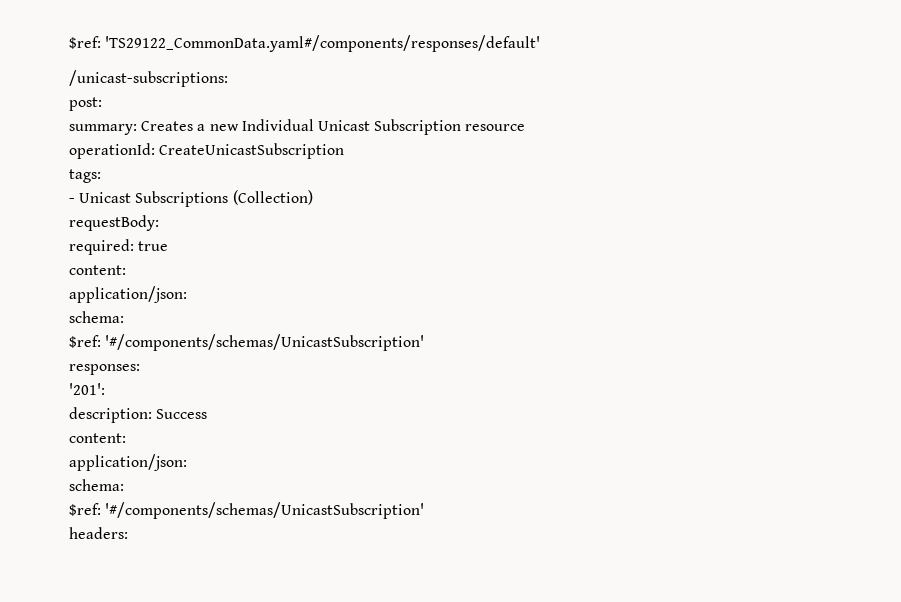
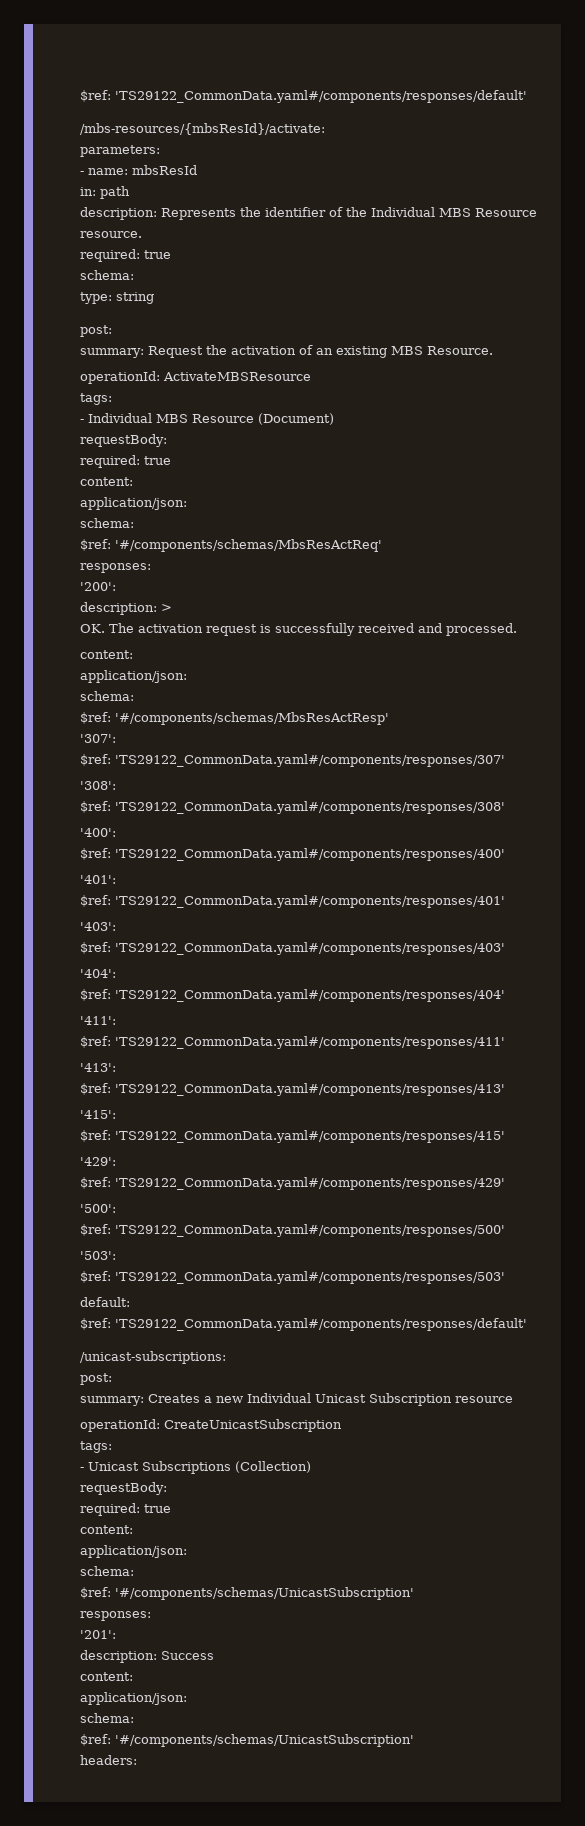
[69,35,541,52] $ref: 'TS29122_CommonData.yaml#/components/responses/default' -> [80,90,527,103] [80,123,325,135] [80,145,160,157] [80,165,197,175] [80,186,130,199] [80,207,537,220] [80,231,142,238] [80,249,171,262] [80,270,134,280] [80,292,154,304] [80,325,112,337] [80,345,493,358] [80,371,311,384] [80,393,112,405] [80,413,334,425] [80,434,167,447] [80,455,171,468] [80,477,133,486] [80,497,187,510] [80,518,134,528] [80,539,382,552] [80,563,151,573] [80,582,116,591] [80,602,172,615] [80,623,517,636] [80,650,133,659] [80,670,187,683] [80,691,134,701] [80,712,389,725] [80,734,116,743] [80,754,505,767] [80,781,116,790] [80,801,505,814] [80,828,116,837] [80,848,505,861] [80,875,116,884] [80,895,505,908] [80,922,116,931] [80,942,505,955] [80,969,116,978] [80,989,505,1002] [80,1016,116,1025] [80,1036,505,1049] [80,1063,116,1072] [80,1083,505,1096] [80,1110,116,1119] [80,1130,505,1143] [80,1157,116,1166] [80,1177,505,1190] [80,1204,116,1213] [80,1224,505,1237] [80,1251,116,1260] [80,1271,505,1284] [80,1297,130,1307] [80,1318,527,1331] $ref: 'TS29122_CommonData.yaml#/components/responses/default' // /mbs-resources/{mbsResId}/activate: // parameters: // - name: mbsResId // in: path // description: Represents the identifier of the Individual MBS Resource resource. // required: true // schema: // type: string // post: // summary: Request the activation of an existing MBS Resource. // operationId: ActivateMBSResource // tags: // - Individual MBS Resource (Document) // requestBody: // required: true // content: // application/json: // schema: // $ref: '#/components/schemas/MbsResActReq' // responses: // '200': // description: > // OK. The activation request is successfully received and processed. // content: // application/json: // schema: // $ref: '#/components/schemas/MbsResActResp' // '307': // $ref: 'TS29122_CommonData.yaml#/components/responses/307' // '308': // $ref: 'TS29122_CommonData.yaml#/components/responses/308' // '400': // $ref: 'TS29122_CommonData.yaml#/components/responses/400' // '401': // $ref: 'TS29122_CommonData.yaml#/components/responses/401' // '403': // $ref: 'TS29122_CommonData.yaml#/components/responses/403' // '404': // $ref: 'TS29122_CommonData.yaml#/components/responses/404' // '411': // $ref: 'TS29122_CommonData.yaml#/components/responses/411' // '413': // $ref: 'TS29122_CommonData.yaml#/components/responses/413' // '415': // $ref: 'TS29122_CommonData.yaml#/components/responses/415' // '429': // $ref: 'TS29122_CommonData.yaml#/components/responses/429' // '500': // $ref: 'TS29122_CommonData.yaml#/components/responses/500' // '503': // $ref: 'TS29122_CommonData.yaml#/components/responses/503' // default: // $ref: 'TS29122_CommonData.yaml#/components/responses/default'

